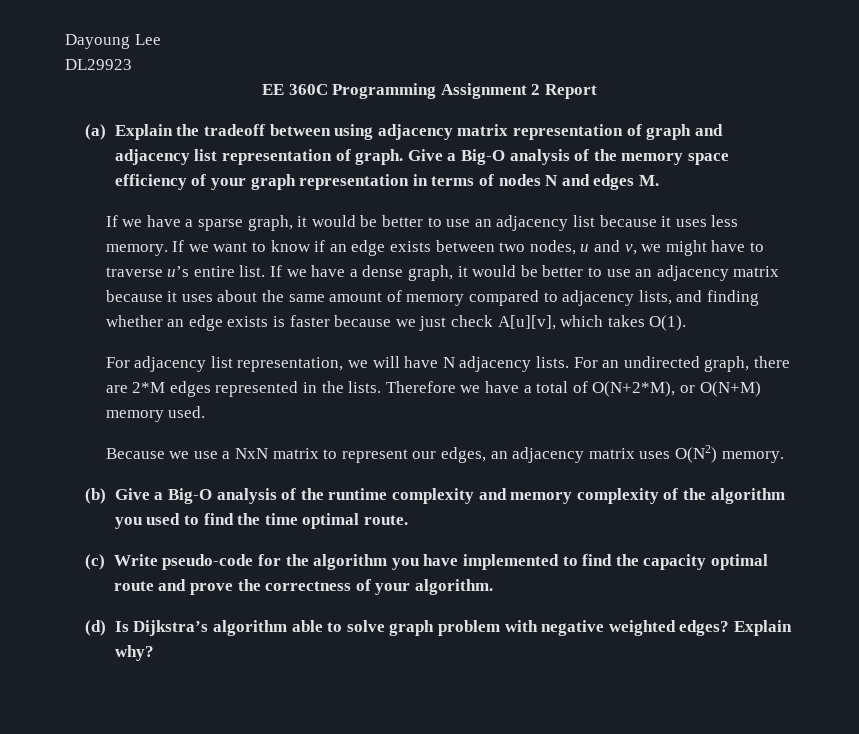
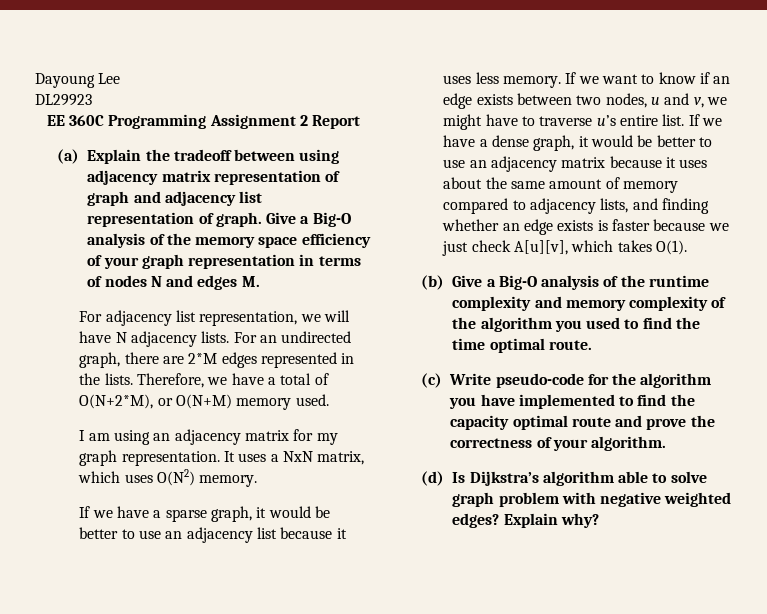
(659, 180) none -> [79,310,350,326] [79,331,352,347] [79,352,355,368] [79,373,329,388] [79,394,329,410] [79,429,338,445] [79,450,365,466] [78,469,258,487] // For adjacency list representation, we will have N adjacency lists. For an undirected graph, there are 2*M edges represented in the lists. Therefore, we have a total of O(N+2*M), or O(N+M) memory used. // I am using an adjacency matrix for my graph representation. It uses a NxN matrix, which uses O(N2) memory.
[105,356,790,372] [105,381,761,397] [105,406,206,422] [105,445,784,463] // For adjacency list representation, we will have N adjacency lists. For an undirected graph, there are 2*M edges represented in the lists. Therefore we have a total of O(N+2*M), or O(N+M) memory used. // Because we use a NxN matrix to represent our edges, an adjacency matrix uses O(N2) memory. -> (687, 247) none

